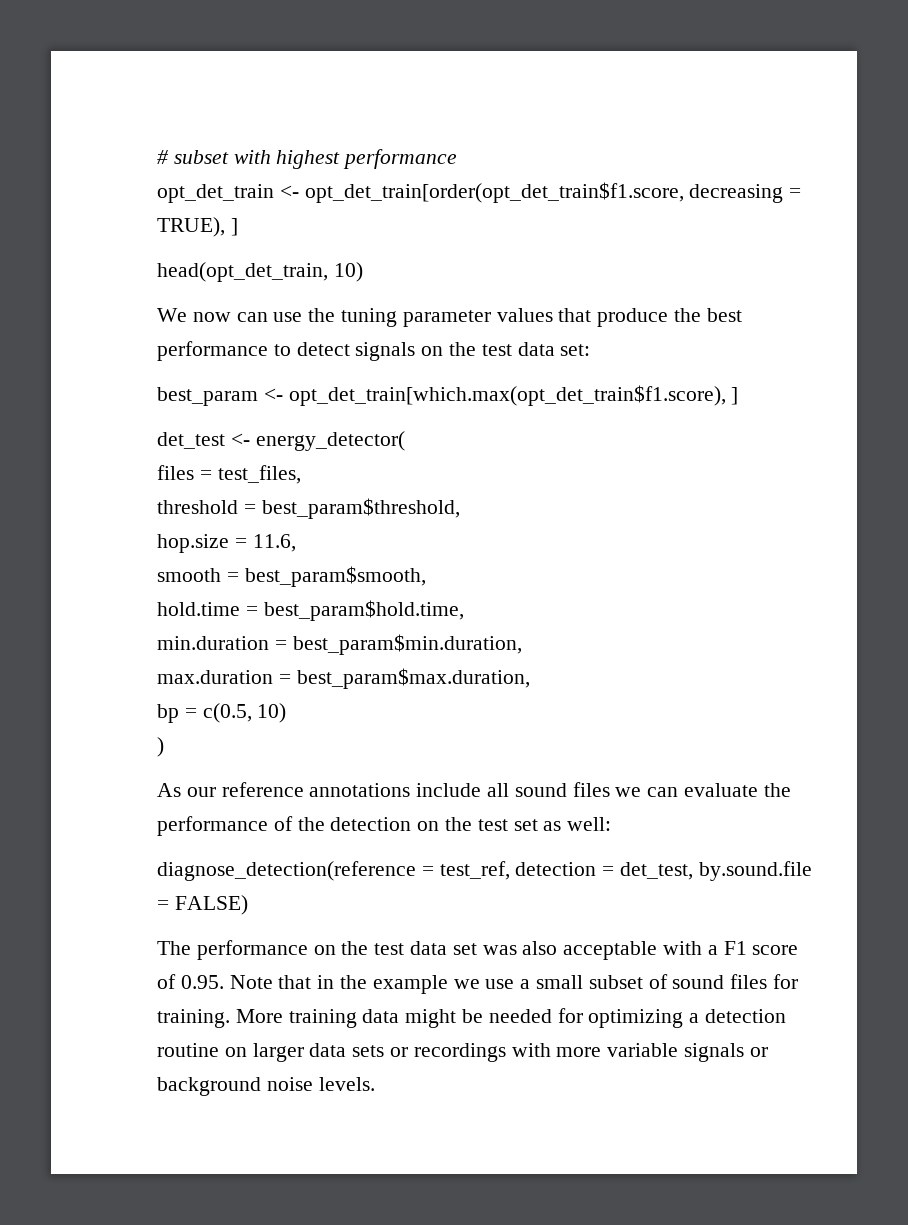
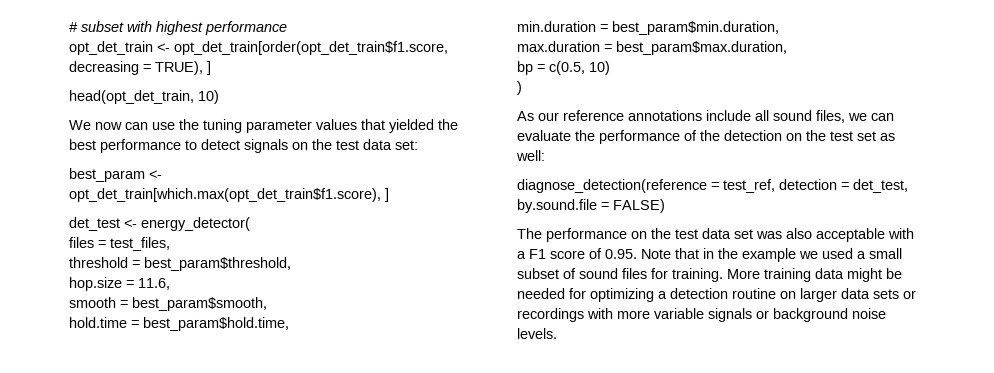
[597,308,669,327] produce -> [389,119,434,133] yielded
[572,782,610,797] files -> [816,110,845,123] files,
[485,979,515,989] use -> [822,248,853,259] used

